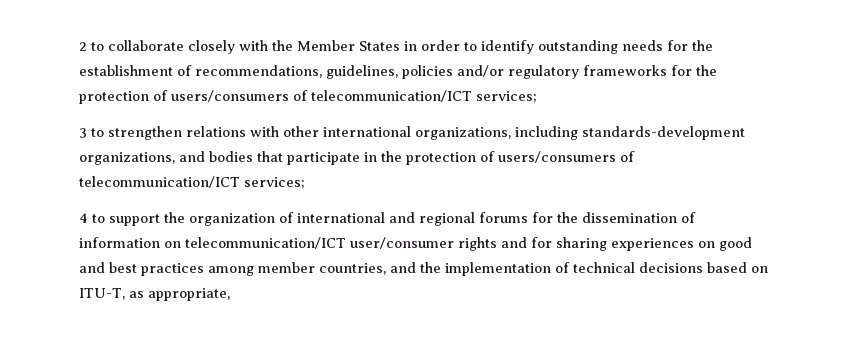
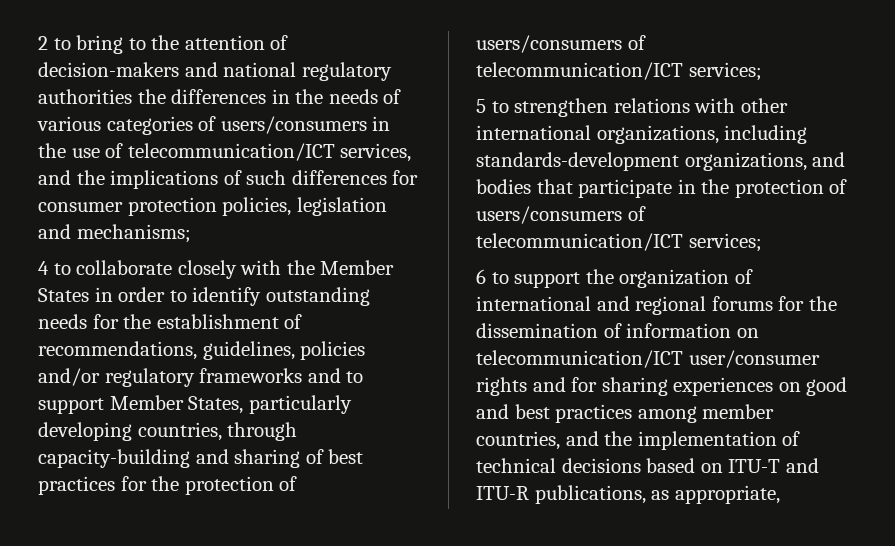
(104, 46) none -> [76,35,289,54] [38,62,392,81] [38,89,402,104] [37,116,391,135] [38,143,412,162] [38,170,419,189] [38,197,387,216] [38,224,191,243] [38,261,71,275] bring to the attention of decision-makers and national regulatory authorities the differences in the needs of various categories of users/consumers in the use of telecommunication/ICT services, and the implications of such differences for consumer protection policies, legislation and mechanisms; // 4 to
(667, 70) none -> [307,368,364,383] [38,395,352,414] [38,422,298,441] [38,449,364,468] [38,476,115,495] and to support Member States, particularly developing countries, through capacity-building and sharing of best practices
[79,128,87,138] 3 -> [476,99,486,113] 5
[79,213,88,223] 4 -> [476,269,486,284] 6
[79,288,125,300] ITU-T, -> [728,458,819,473] [476,485,646,504] ITU-T and ITU-R publications,

